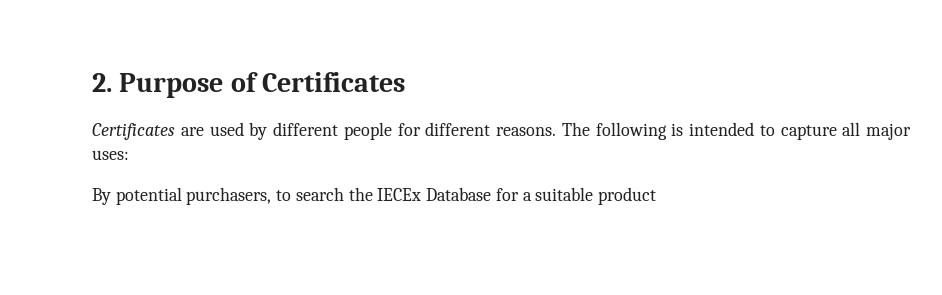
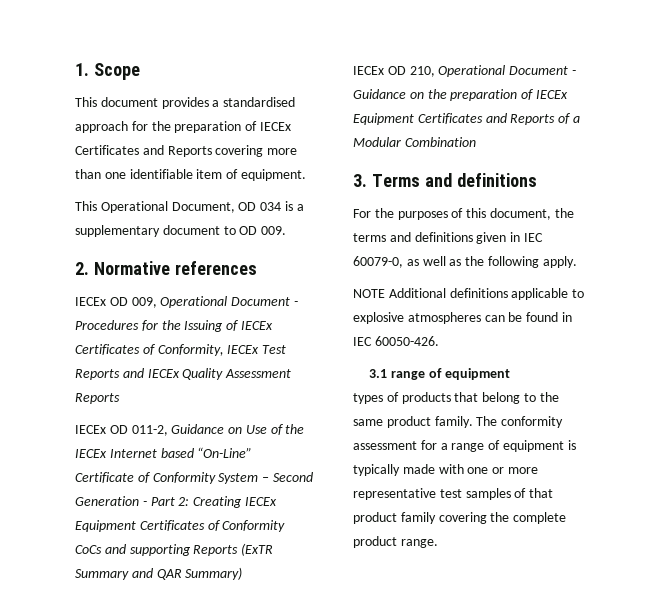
[92,72,406,98] [92,122,911,140] [92,150,129,160] [92,187,656,205] 2. Purpose of Certificates // Certificates are used by different people for different reasons. The following is intended to capture all major uses: // By potential purchasers, to search the IECEx Database for a suitable product -> [75,63,140,80] [75,97,296,109] [75,121,291,133] [75,145,298,157] [75,169,306,181] [75,201,304,213] [75,225,287,237] [75,261,257,275] [75,296,298,308] [75,320,273,332] [75,344,287,356] [75,368,292,380] [75,393,120,404] [75,424,305,436] [75,447,253,458] [75,472,313,484] [75,496,277,508] [75,520,286,532] [75,543,274,556] [75,567,243,580] [353,65,576,77] [353,89,568,101] [353,113,580,125] [353,137,476,147] [353,173,537,187] [353,208,574,220] [353,232,543,244] [353,256,577,268] [353,288,585,300] [353,312,572,324] [353,336,439,346] [369,368,510,380] [353,392,559,404] [353,416,564,428] [353,440,576,452] [353,464,538,476] [353,488,554,500] [353,512,567,524] [353,536,438,548] 1. Scope // This document provides a standardised approach for the preparation of IECEx Certificates and Reports covering more than one identifiable item of equipment. // This Operational Document, OD 034 is a supplementary document to OD 009. // 2. Normative references // IECEx OD 009, Operational Document - Procedures for the Issuing of IECEx Certificates of Conformity, IECEx Test Reports and IECEx Quality Assessment Reports // IECEx OD 011-2, Guidance on Use of the IECEx Internet based “On-Line” Certificate of Conformity System – Second Generation - Part 2: Creating IECEx Equipment Certificates of Conformity CoCs and supporting Reports (ExTR Summary and QAR Summary) // IECEx OD 210, Operational Document - Guidance on the preparation of IECEx Equipment Certificates and Reports of a Modular Combination // 3. Terms and definitions // For the purposes of this document, the terms and definitions given in IEC 60079-0, as well as the following apply. // NOTE Additional definitions applicable to explosive atmospheres can be found in IEC 60050-426. // 3.1 range of equipment // types of products that belong to the same product family. The conformity assessment for a range of equipment is typically made with one or more representative test samples of that product family covering the complete product range.

